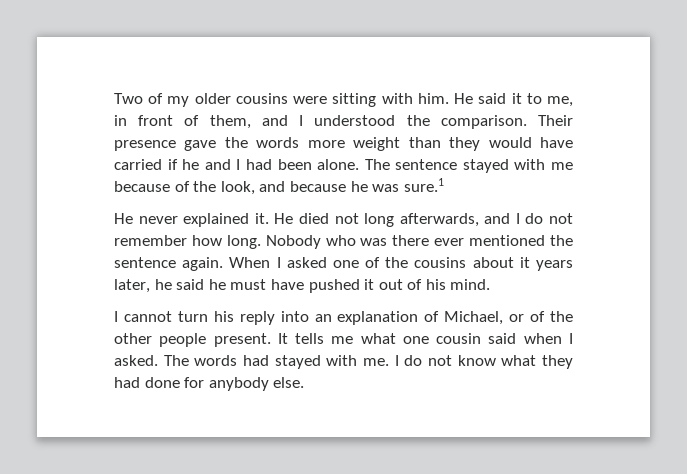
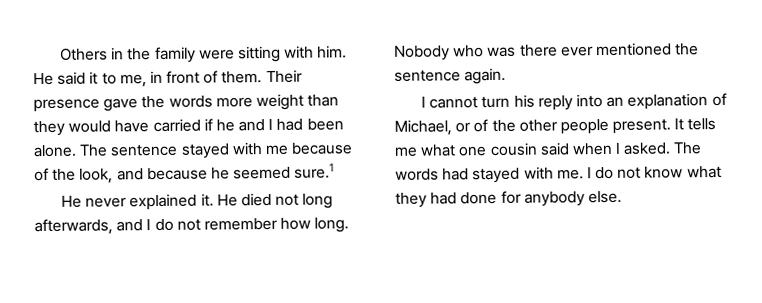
[114,93,288,107] Two of my older cousins -> [60,46,196,64] Others in the family
[209,115,527,129] them, and I understood the comparison. -> [221,71,263,84] them.
[372,184,400,192] was -> [233,166,292,180] seemed
[229,257,573,271] [114,279,491,293] When I asked one of the cousins about it years later, he said he must have pushed it out of his mind. -> (507, 76) none

